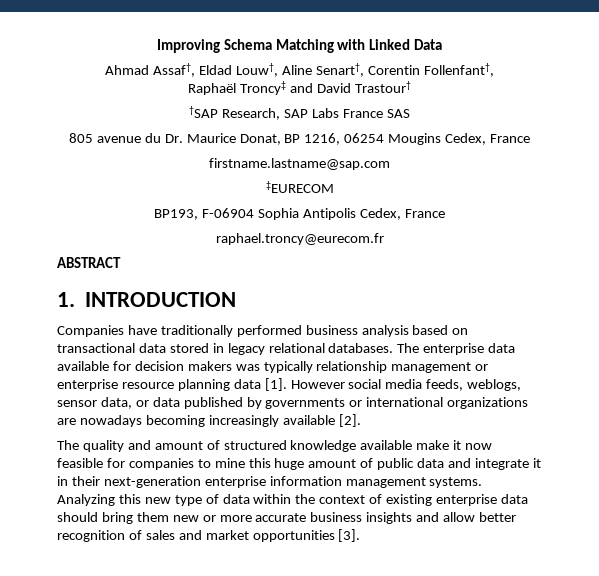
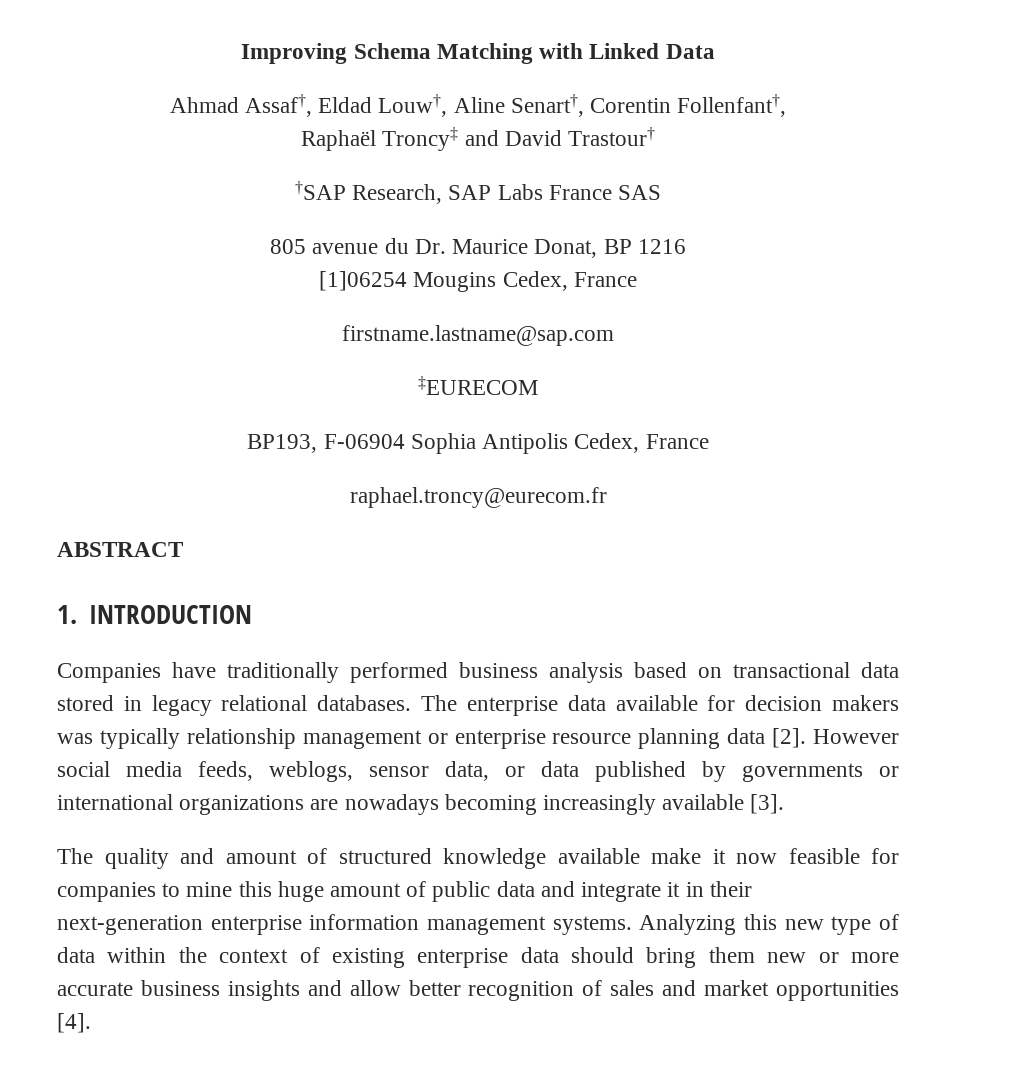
[304,133,385,145] 1216, 06254 -> [637,239,686,254] [319,271,408,291] 1216 // [1]06254
[264,378,287,391] [1]. -> [772,728,807,748] [2].
[338,414,361,427] [2]. -> [750,794,785,814] [3].
[338,529,361,542] [3]. -> [57,1013,91,1033] [4].

